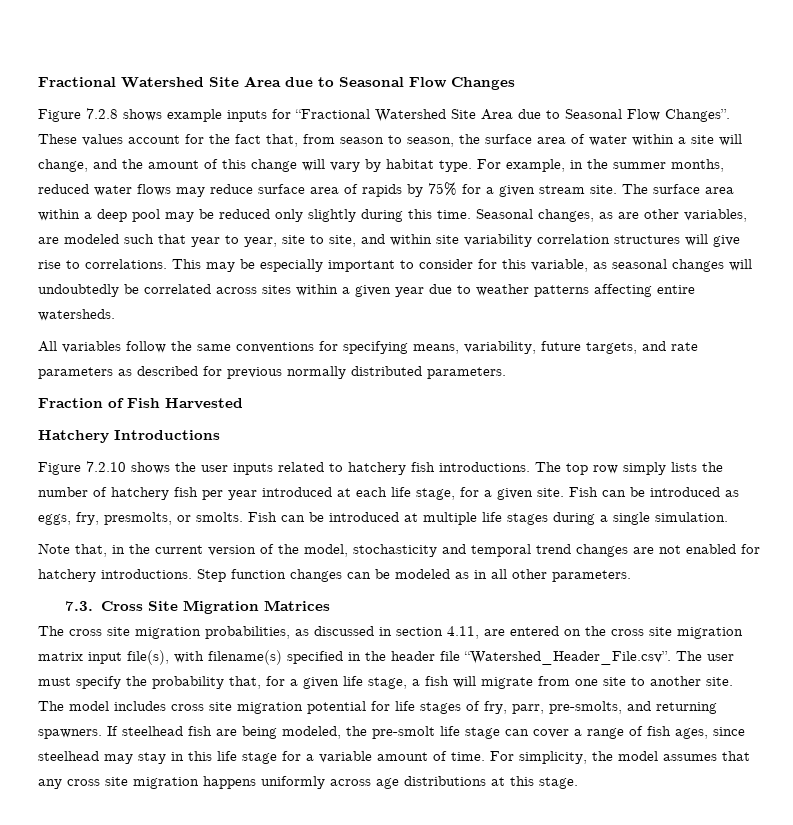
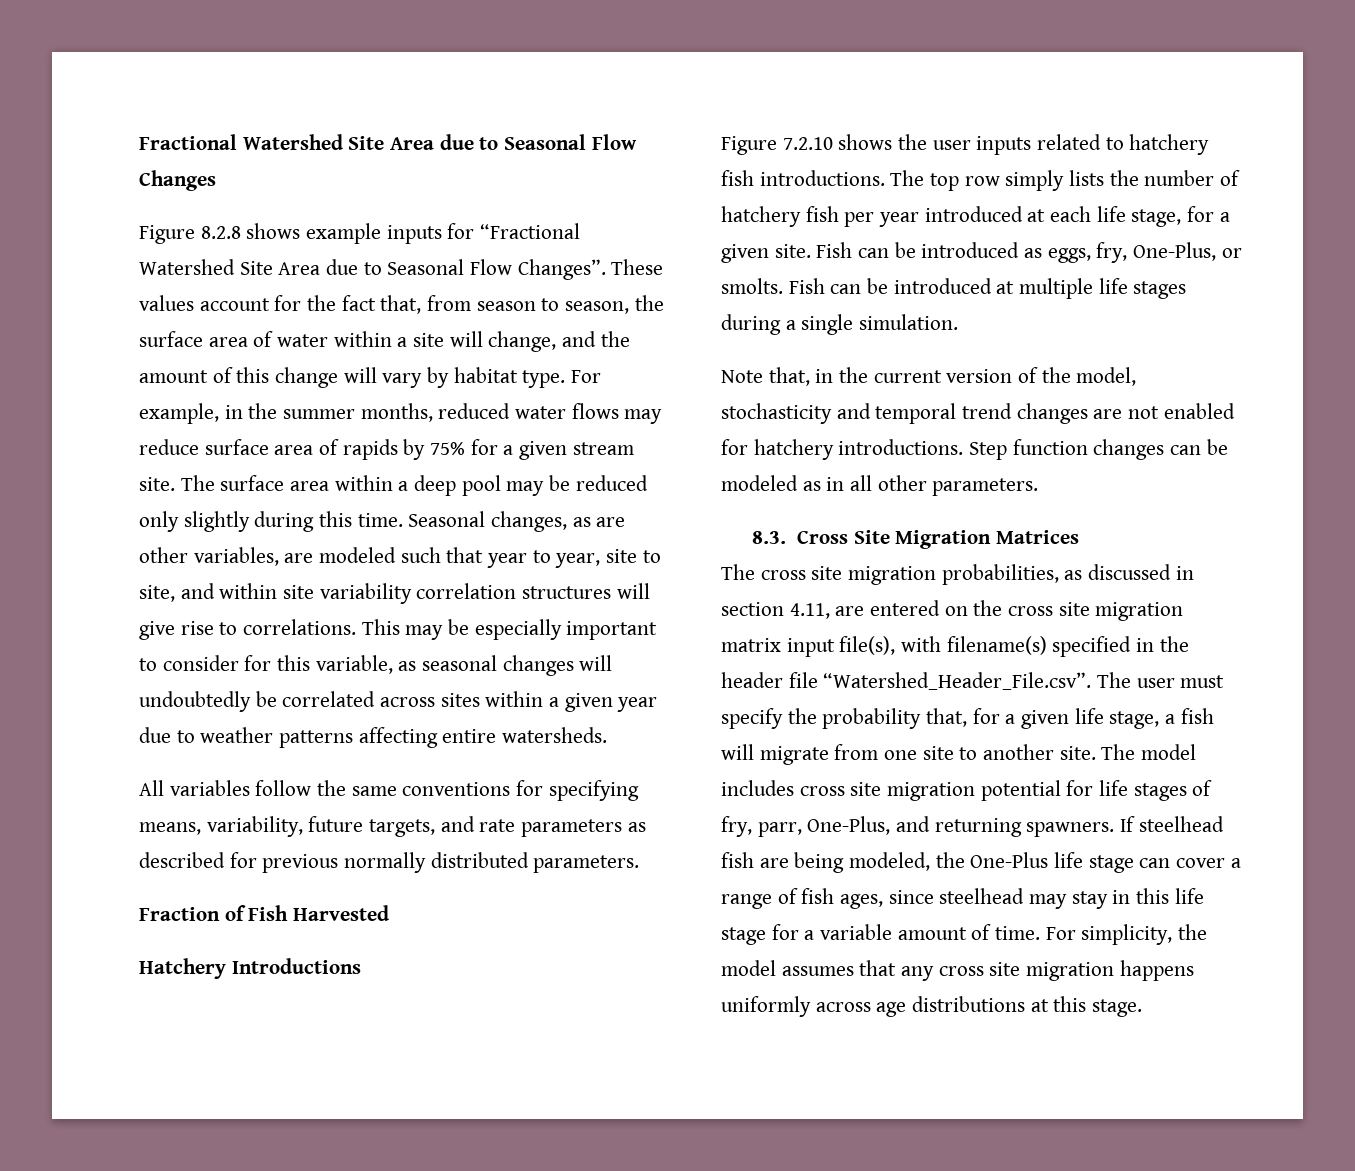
[86,108,118,119] 7.2.8 -> [200,226,241,239] 8.2.8
[104,512,172,525] presmolts, -> [1133,242,1217,261] One-Plus,
[65,601,94,611] 7.3. -> [752,531,787,544] 8.3.
[549,701,622,714] pre-smolts, -> [807,816,891,835] One-Plus,
[372,726,435,739] pre-smolt -> [970,852,1049,868] One-Plus

